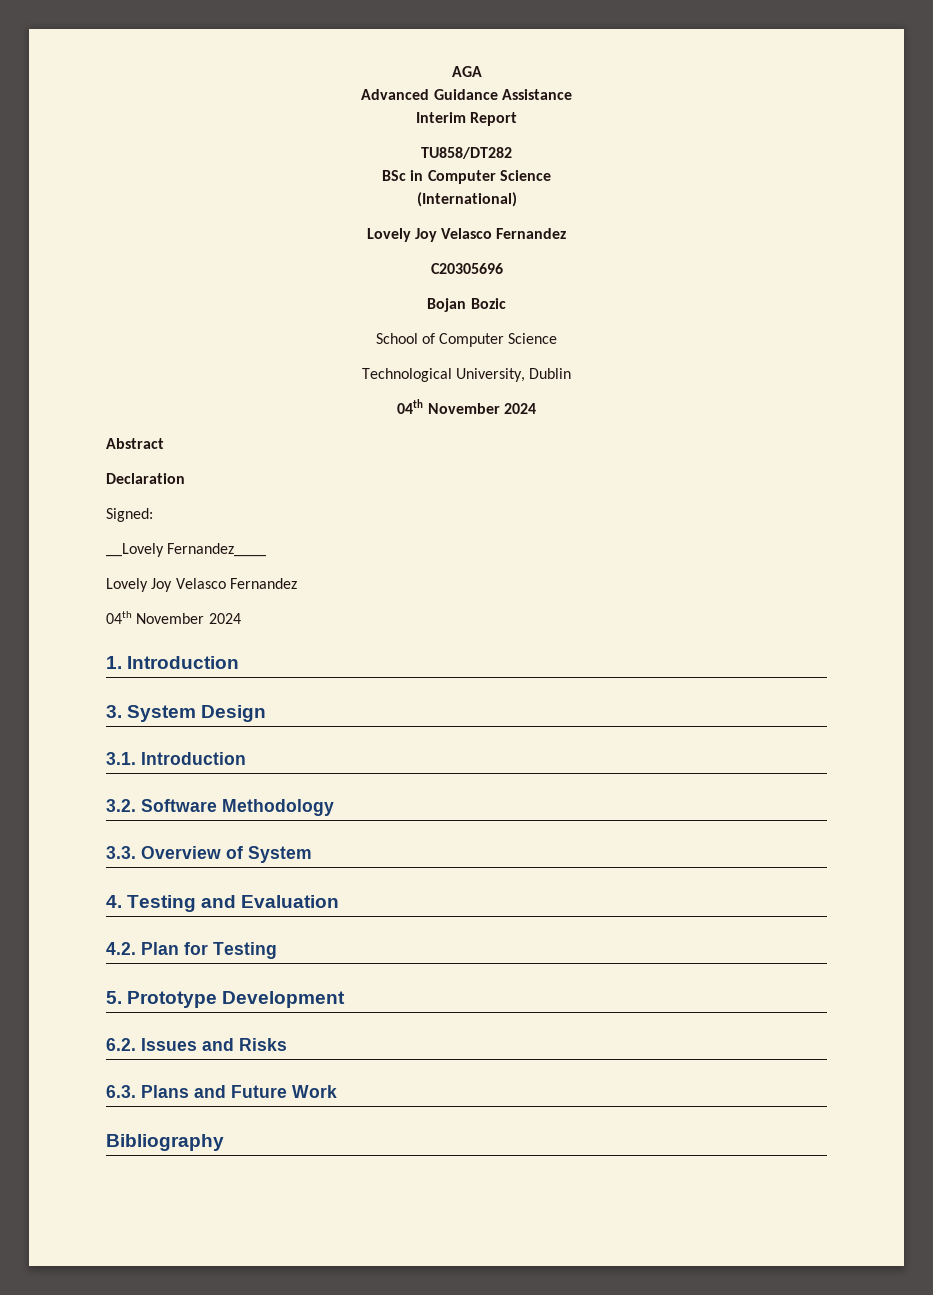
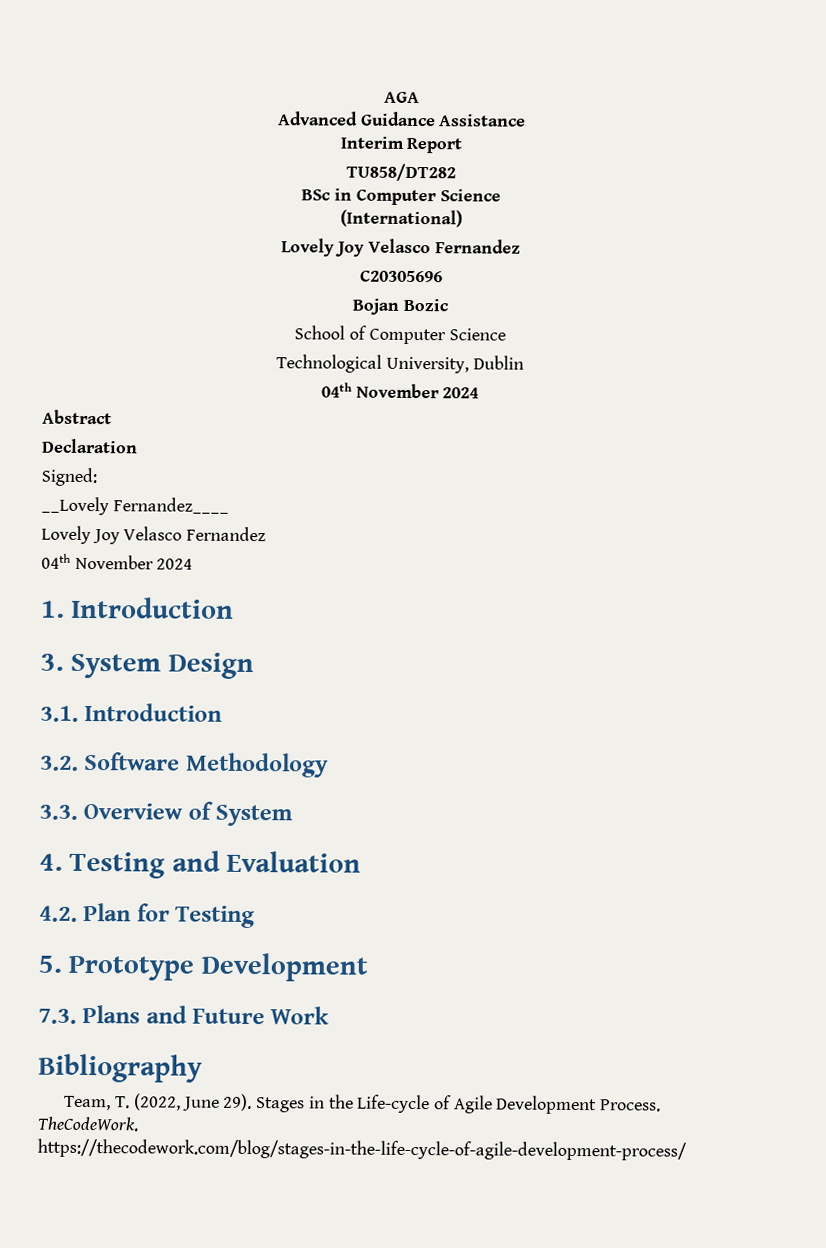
[106,1038,287,1051] [106,1085,136,1098] 6.2. Issues and Risks // 6.3. -> [38,1008,77,1024] 7.3.
(224, 1142) none -> [64,1093,662,1115] [37,1116,138,1132] [37,1138,687,1161] // Team, T. (2022, June 29). Stages in the Life-cycle of Agile Development Process. TheCodeWork. https://thecodework.com/blog/stages-in-the-life-cycle-of-agile-development-process/

